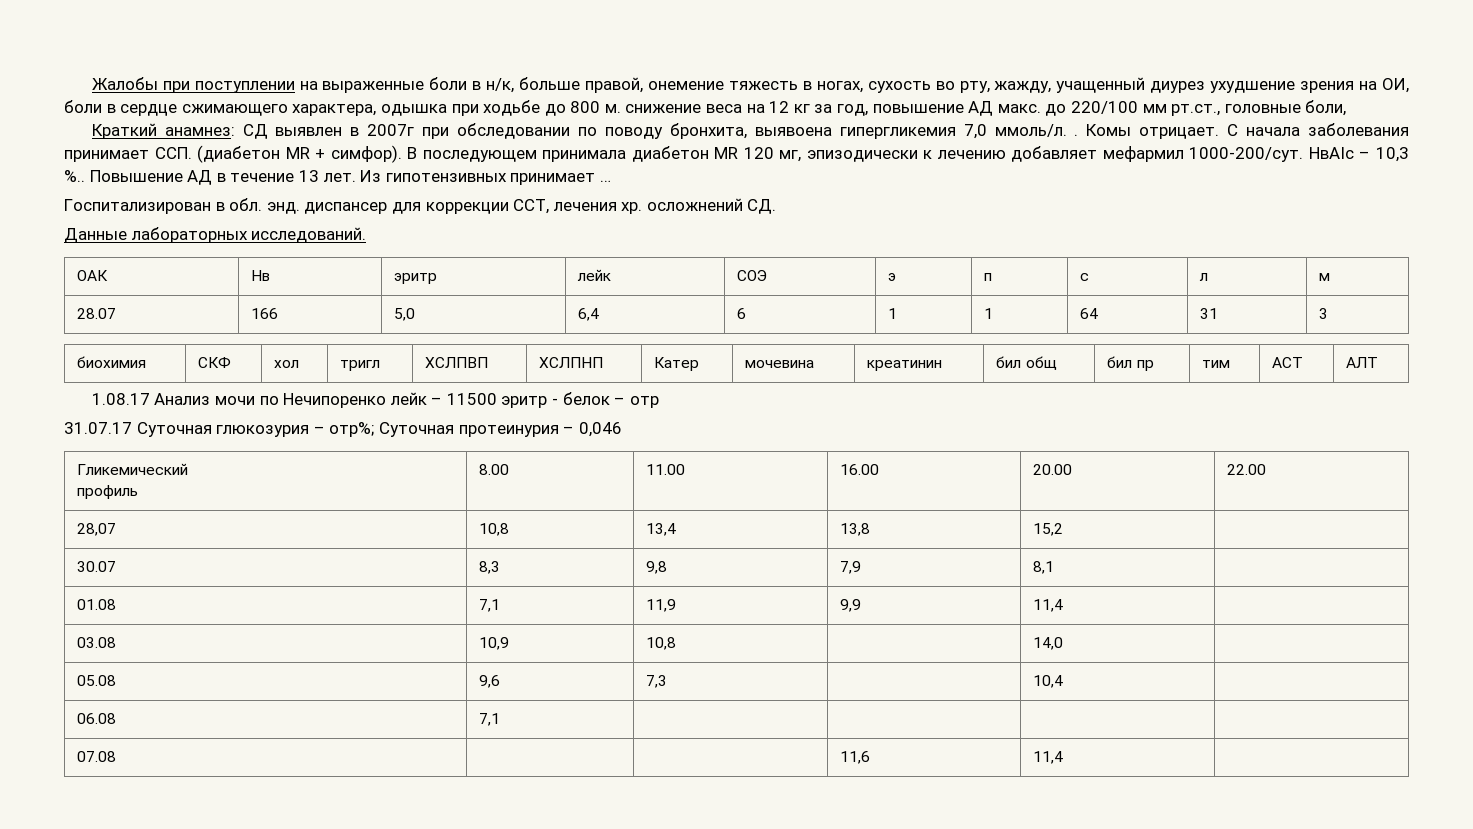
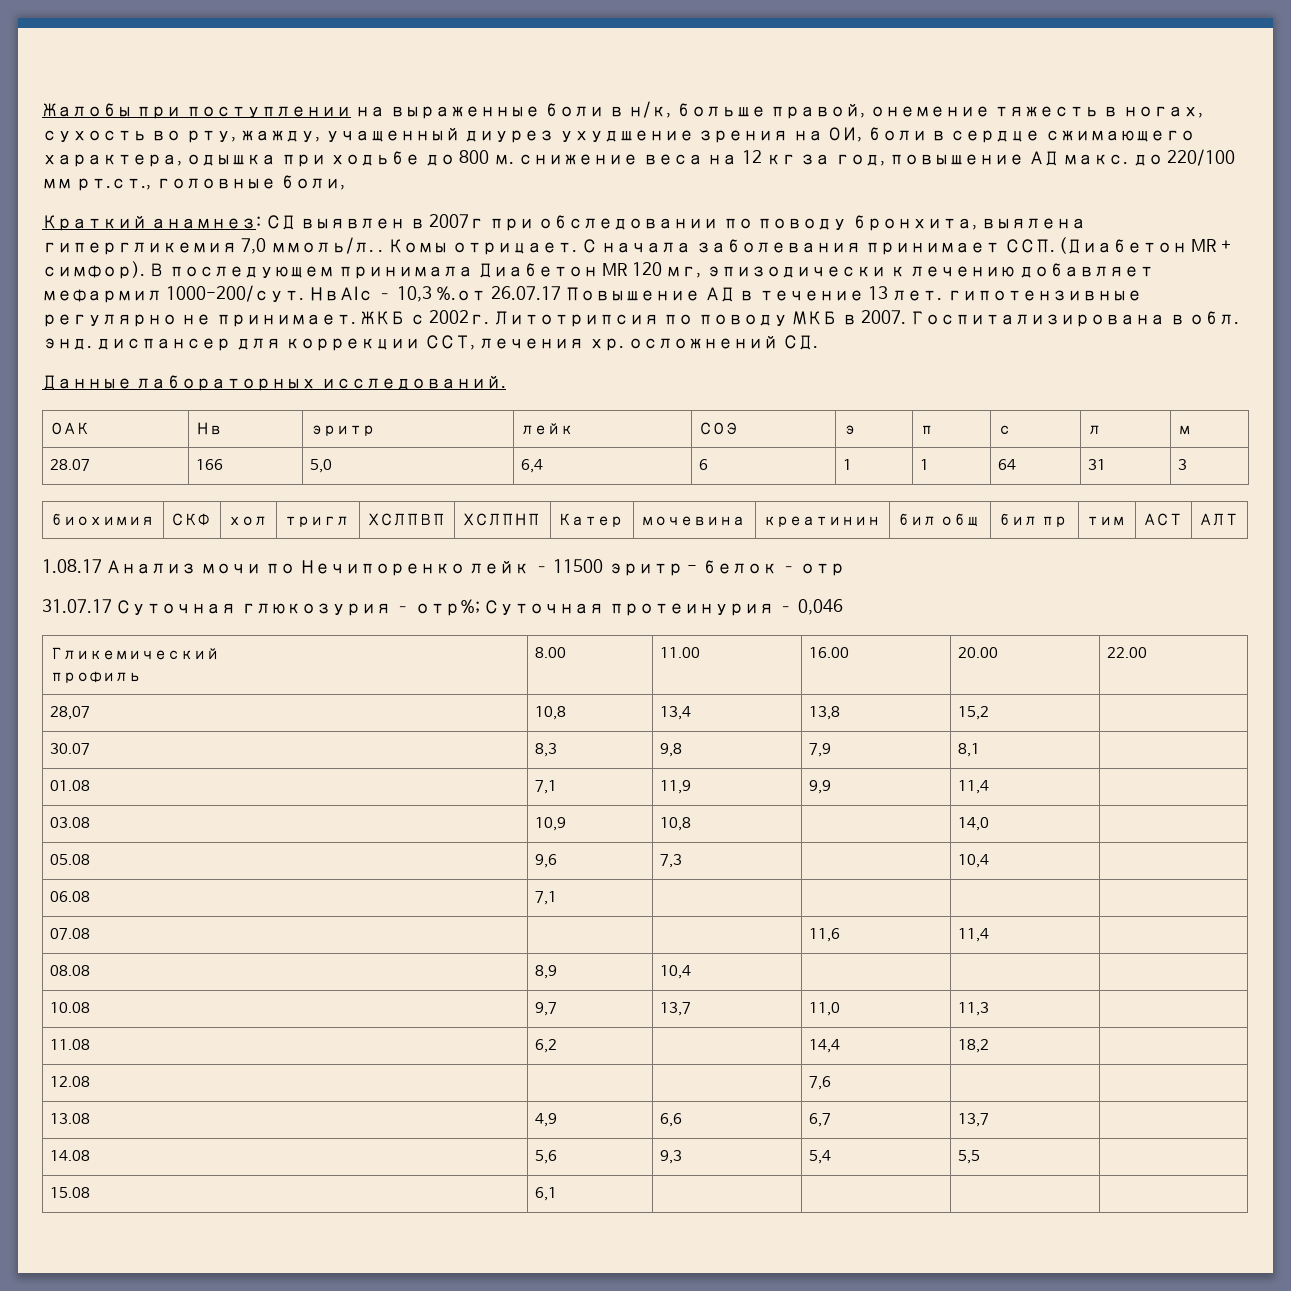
[754,127,832,136] выявоена -> [981,218,1087,229] выялена
[197,145,281,163] (диабетон -> [1059,237,1188,254] (Диабетон
[631,146,709,162] диабетон -> [477,263,598,278] Диабетон
[64,170,85,182] %.. -> [436,286,561,301] %.от 26.07.17
[360,170,611,185] [64,199,211,214] Из гипотензивных принимает … // Госпитализирован -> [946,290,1142,301] [42,310,1166,327] гипотензивные регулярно не принимает. ЖКБ с 2002г. Литотрипсия по поводу МКБ в 2007. Госпитализирована
(1064, 757) none -> [50,965,91,976] [535,965,558,979] [660,965,692,979] [50,1002,91,1013] [535,1002,558,1016] [660,1002,692,1016] [809,1002,841,1016] [958,1002,990,1016] [50,1039,91,1050] [535,1039,558,1053] [809,1039,841,1053] [958,1039,990,1053] [50,1076,91,1087] [809,1076,832,1090] [50,1113,91,1124] [535,1113,558,1127] [660,1113,683,1127] [809,1113,832,1127] [958,1113,990,1127] [50,1150,91,1161] [535,1150,558,1164] [660,1150,683,1164] [809,1150,832,1164] [958,1150,981,1164] [50,1187,91,1198] [535,1187,558,1201] // 08.08 | 8,9 | 10,4 | | | // 10.08 | 9,7 | 13,7 | 11,0 | 11,3 | // 11.08 | 6,2 | | 14,4 | 18,2 | // 12.08 | | | 7,6 | | // 13.08 | 4,9 | 6,6 | 6,7 | 13,7 | // 14.08 | 5,6 | 9,3 | 5,4 | 5,5 | // 15.08 | 6,1 | | | |

